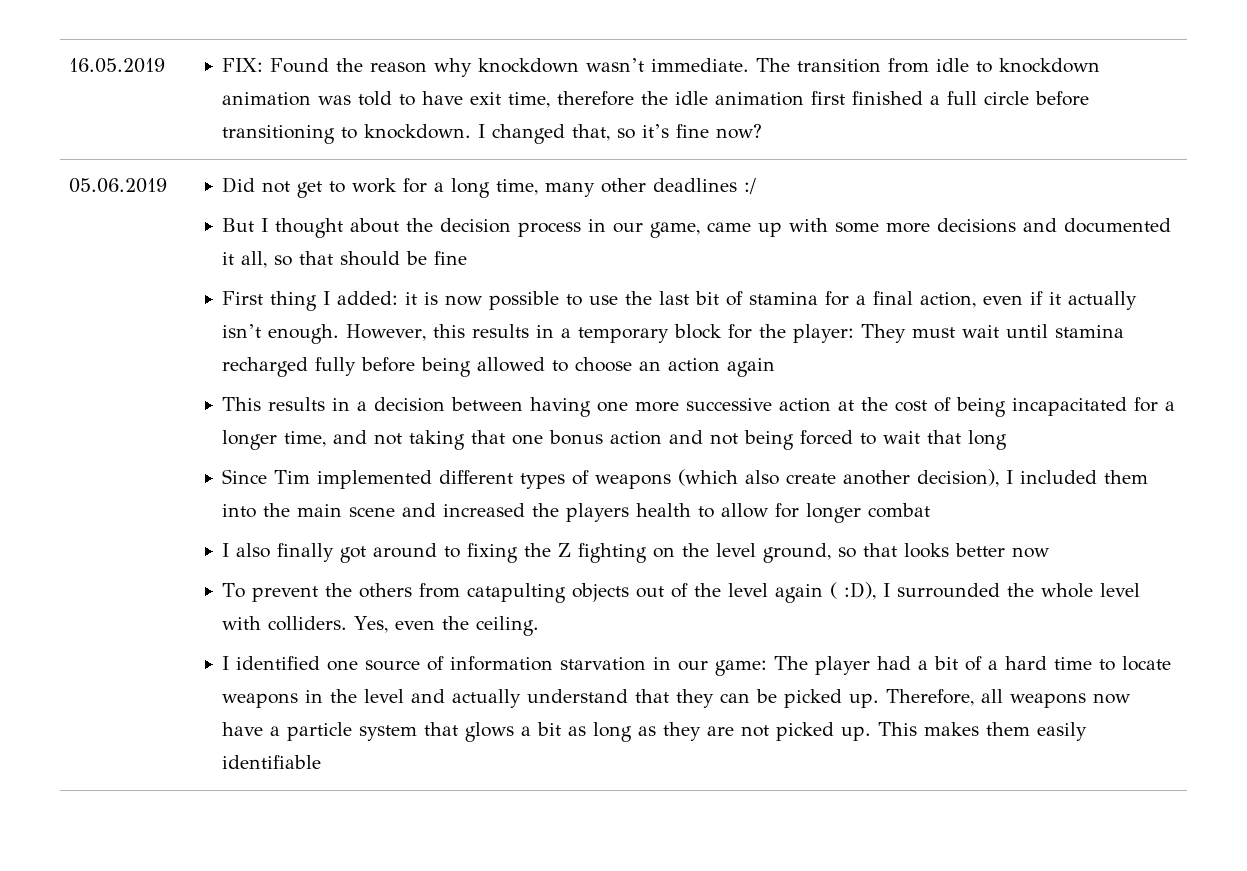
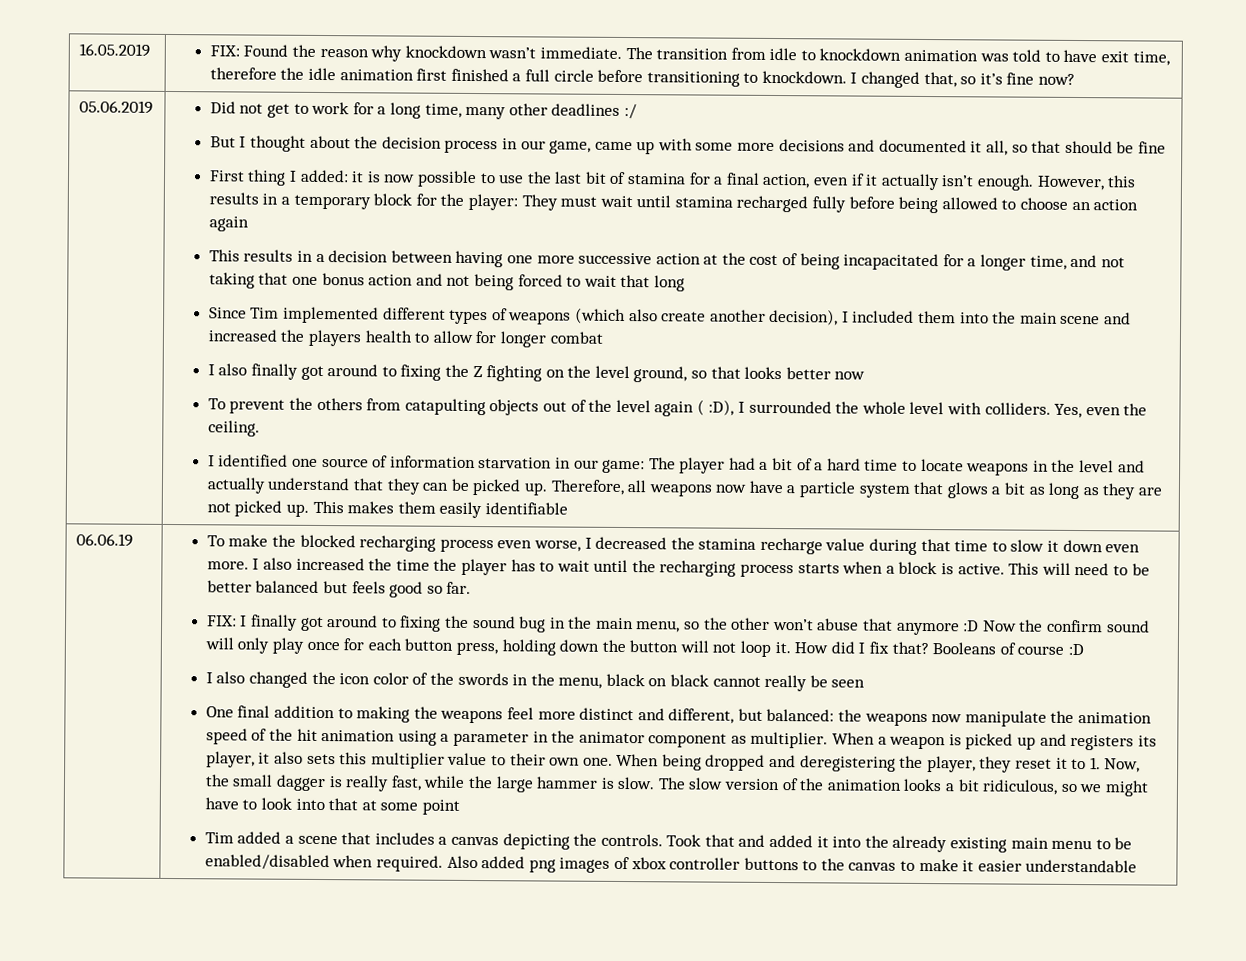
(322, 762) none -> [76,533,134,547] [206,534,1141,555] [206,557,1150,578] [206,580,472,598] [206,614,1150,636] [204,637,1084,657] [205,671,866,692] [205,705,1153,727] [205,728,1157,751] [205,751,1141,773] [204,774,1149,797] [204,797,460,815] [204,831,1133,853] [204,854,1138,873] // 06.06.19 | To make the blocked recharging process even worse, I decreased the stamina recharge value during that time to slow it down even more. I also increased the time the player has to wait until the recharging process starts when a block is active. This will need to be better balanced but feels good so far. // FIX: I finally got around to fixing the sound bug in the main menu, so the other won’t abuse that anymore :D Now the confirm sound will only play once for each button press, holding down the button will not loop it. How did I fix that? Booleans of course :D // I also changed the icon color of the swords in the menu, black on black cannot really be seen // One final addition to making the weapons feel more distinct and different, but balanced: the weapons now manipulate the animation speed of the hit animation using a parameter in the animator component as multiplier. When a weapon is picked up and registers its player, it also sets this multiplier value to their own one. When being dropped and deregistering the player, they reset it to 1. Now, the small dagger is really fast, while the large hammer is slow. The slow version of the animation looks a bit ridiculous, so we might have to look into that at some point // Tim added a scene that includes a canvas depicting the controls. Took that and added it into the already existing main menu to be enabled/disabled when required. Also added png images of xbox controller buttons to the canvas to make it easier understandable

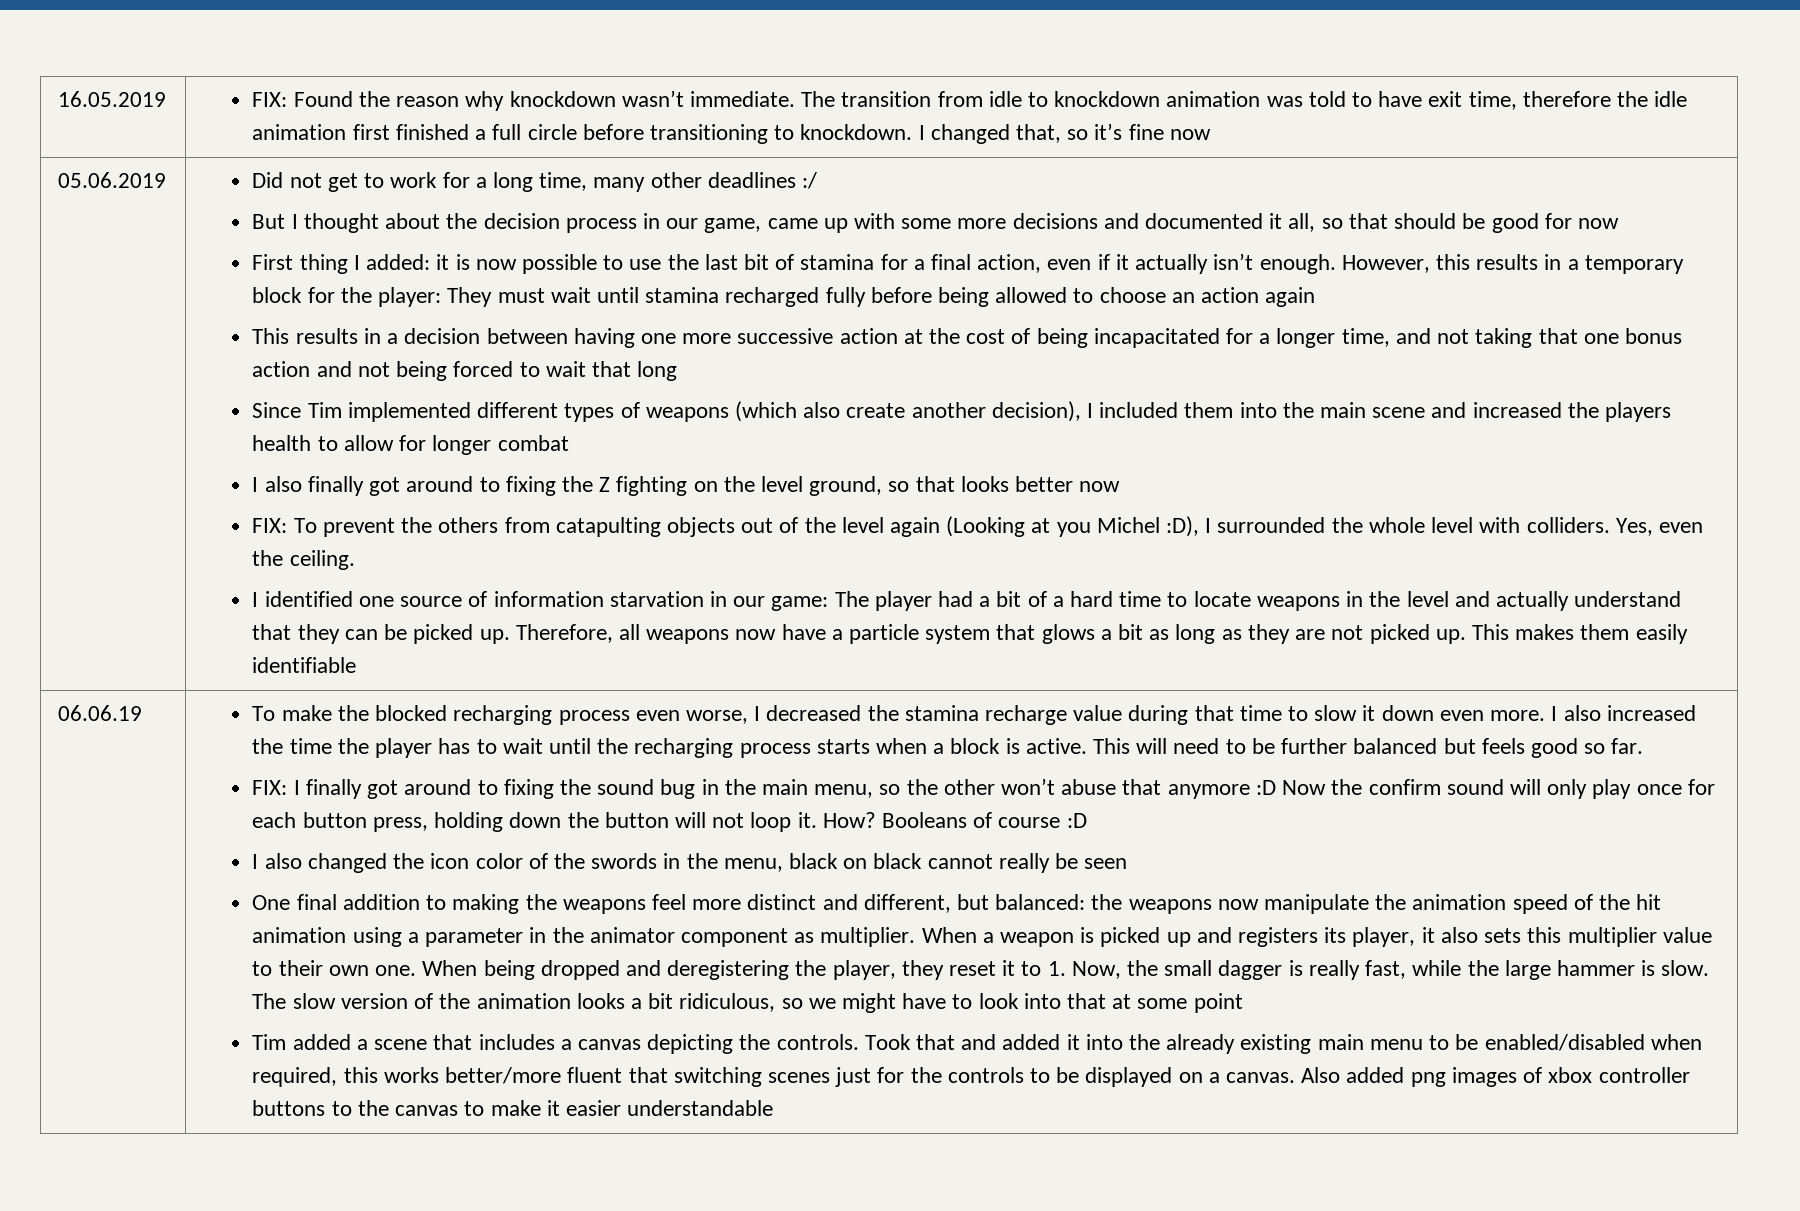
[1038,73,1076,85] now? -> [1169,129,1211,140] now
[1137,141,1166,154] fine -> [1491,213,1619,233] good for now
(866, 375) none -> [252,518,288,533] FIX:
[696,399,705,416] ( -> [946,516,1160,537] (Looking at you Michel
[206,580,252,593] better -> [1281,738,1348,754] further
[794,641,929,655] How did I fix that? -> [822,812,876,828] How?
[375,855,443,872] required. -> [252,1067,1296,1087] required, this works better/more fluent that switching scenes just for the controls to be displayed on a canvas.

